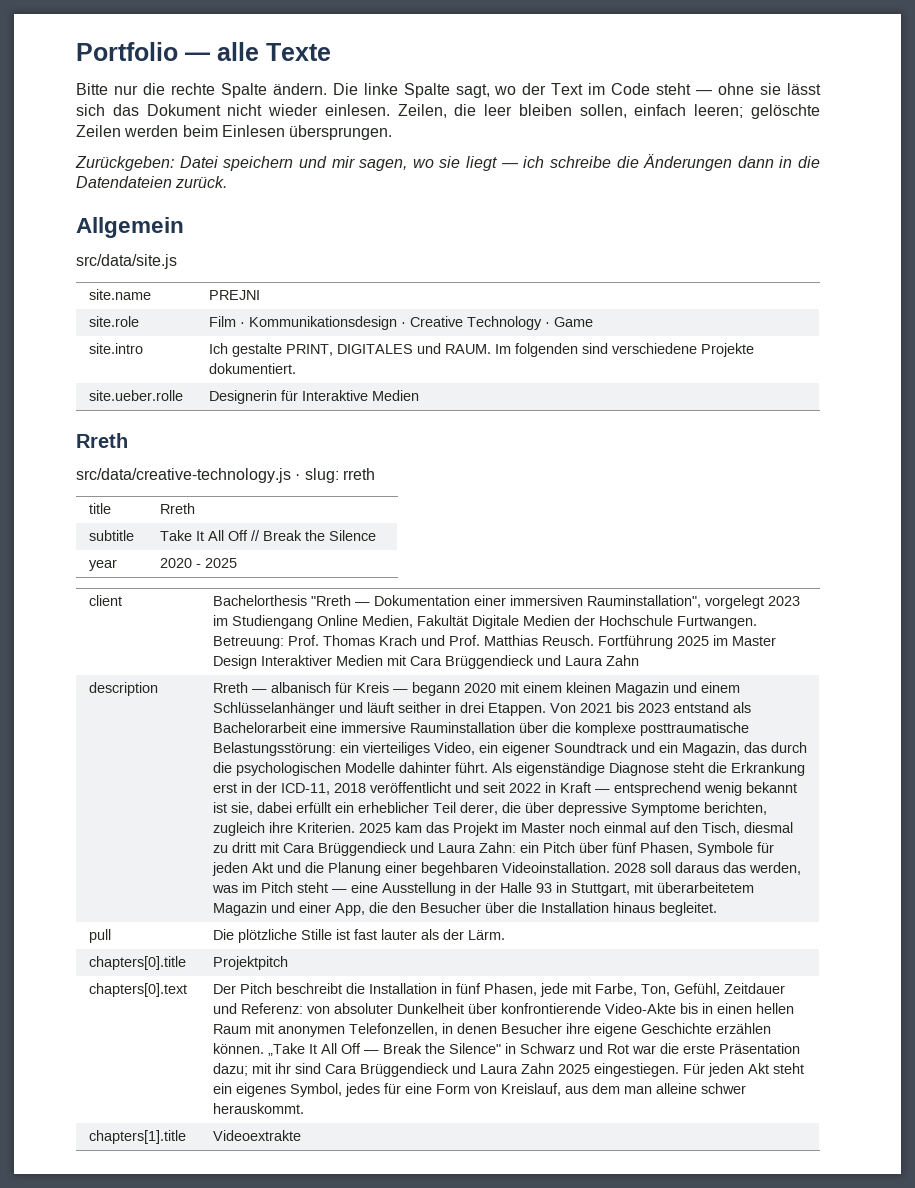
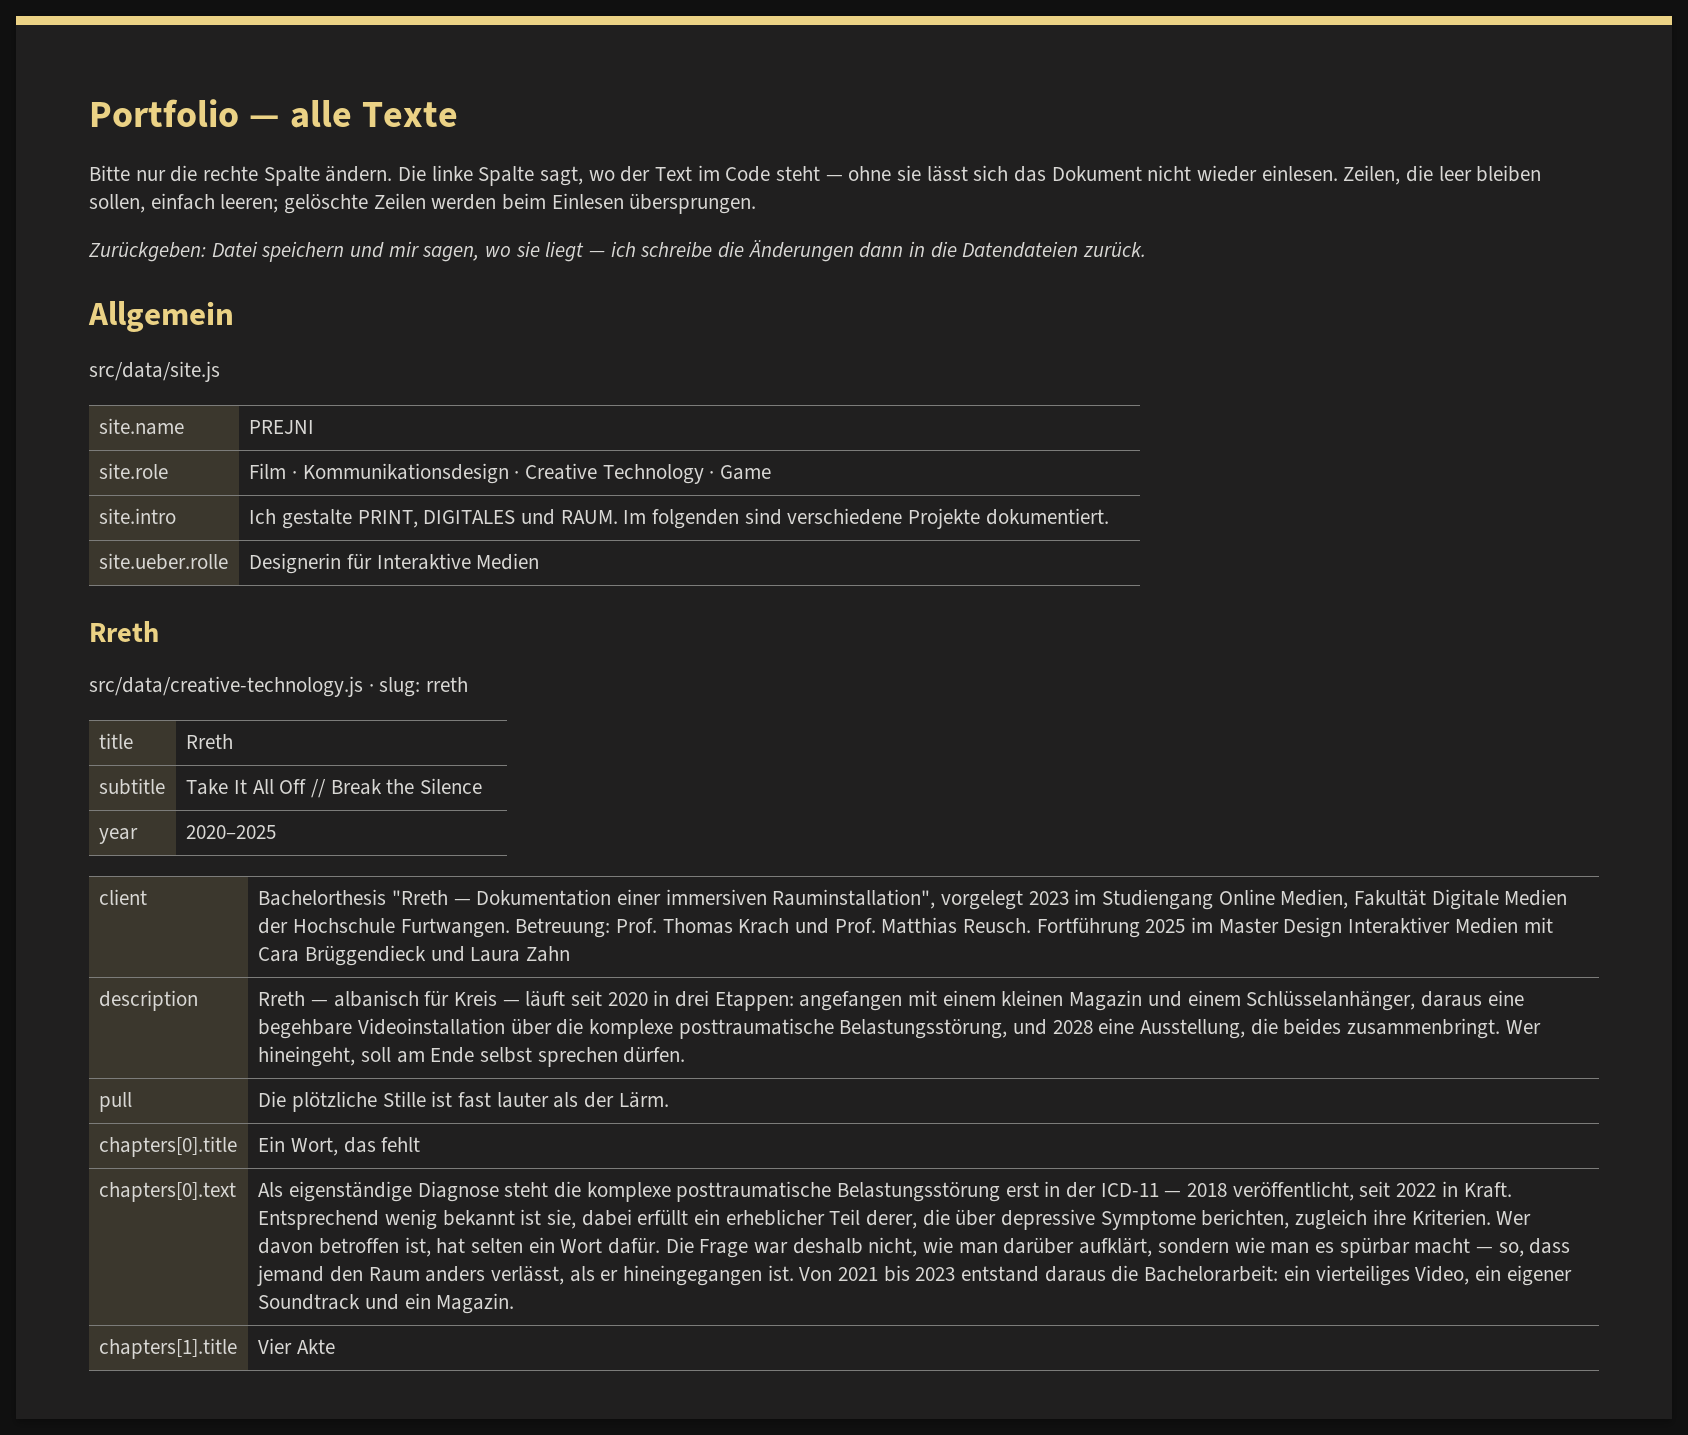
[159,558,237,568] 2020 - 2025 -> [186,825,277,839] 2020–2025
[411,682,496,696] begann 2020 -> [525,990,903,1011] läuft seit 2020 in drei Etappen: angefangen
[212,702,751,716] [212,722,749,736] [212,742,807,756] [212,762,488,776] Schlüsselanhänger und läuft seither in drei Etappen. Von 2021 bis 2023 entstand als Bachelorarbeit eine immersive Rauminstallation über die komplexe posttraumatische Belastungsstörung: ein vierteiliges Video, ein eigener Soundtrack und ein Magazin, das durch die psychologischen Modelle dahinter führt. -> [1246,990,1524,1011] [258,1018,1541,1039] [258,1046,686,1067] [99,1092,133,1112] [258,1091,669,1112] [99,1136,238,1157] [258,1136,421,1156] [99,1182,237,1202] Schlüsselanhänger, daraus eine begehbare Videoinstallation über die komplexe posttraumatische Belastungsstörung, und 2028 eine Ausstellung, die beides zusammenbringt. Wer hineingeht, soll am Ende selbst sprechen dürfen. // pull | Die plötzliche Stille ist fast lauter als der Lärm. // chapters[0].title | Ein Wort, das fehlt // chapters[0].text |
[730,762,805,776] [212,782,701,796] Erkrankung erst in der ICD-11, 2018 veröffentlicht und seit 2022 in Kraft — entsprechend -> [586,1181,1512,1202] [258,1210,380,1230] komplexe posttraumatische Belastungsstörung erst in der ICD-11 — 2018 veröffentlicht, seit 2022 in Kraft. Entsprechend
[358,822,793,836] [212,842,774,856] [211,862,801,876] [211,882,754,896] [212,902,717,916] [88,929,111,943] [212,929,505,943] [88,956,186,970] [212,956,288,970] [88,983,187,997] [212,983,785,997] [212,1003,794,1014] [212,1023,771,1037] [212,1043,800,1056] [212,1063,804,1077] [212,1083,746,1097] [212,1103,304,1114] 2025 kam das Projekt im Master noch einmal auf den Tisch, diesmal zu dritt mit Cara Brüggendieck und Laura Zahn: ein Pitch über fünf Phasen, Symbole für jeden Akt und die Planung einer begehbaren Videoinstallation. 2028 soll daraus das werden, was im Pitch steht — eine Ausstellung in der Halle 93 in Stuttgart, mit überarbeitetem Magazin und einer App, die den Besucher über die Installation hinaus begleitet. // pull | Die plötzliche Stille ist fast lauter als der Lärm. // chapters[0].title | Projektpitch // chapters[0].text | Der Pitch beschreibt die Installation in fünf Phasen, jede mit Farbe, Ton, Gefühl, Zeitdauer und Referenz: von absoluter Dunkelheit über konfrontierende Video-Akte bis in einen hellen Raum mit anonymen Telefonzellen, in denen Besucher ihre eigene Geschichte erzählen können. „Take It All Off — Break the Silence" in Schwarz und Rot war die erste Präsentation dazu; mit ihr sind Cara Brüggendieck und Laura Zahn 2025 eingestiegen. Für jeden Akt steht ein eigenes Symbol, jedes für eine Form von Kreislauf, aus dem man alleine schwer herauskommt. -> [1496,1211,1532,1225] [258,1237,1571,1258] [257,1265,1572,1286] [258,1293,515,1314] Wer davon betroffen ist, hat selten ein Wort dafür. Die Frage war deshalb nicht, wie man darüber aufklärt, sondern wie man es spürbar macht — so, dass jemand den Raum anders verlässt, als er hineingegangen ist. Von 2021 bis 2023 entstand daraus die Bachelorarbeit: ein vierteiliges Video, ein eigener Soundtrack und ein Magazin.
[212,1130,301,1141] Videoextrakte -> [258,1338,336,1354] Vier Akte

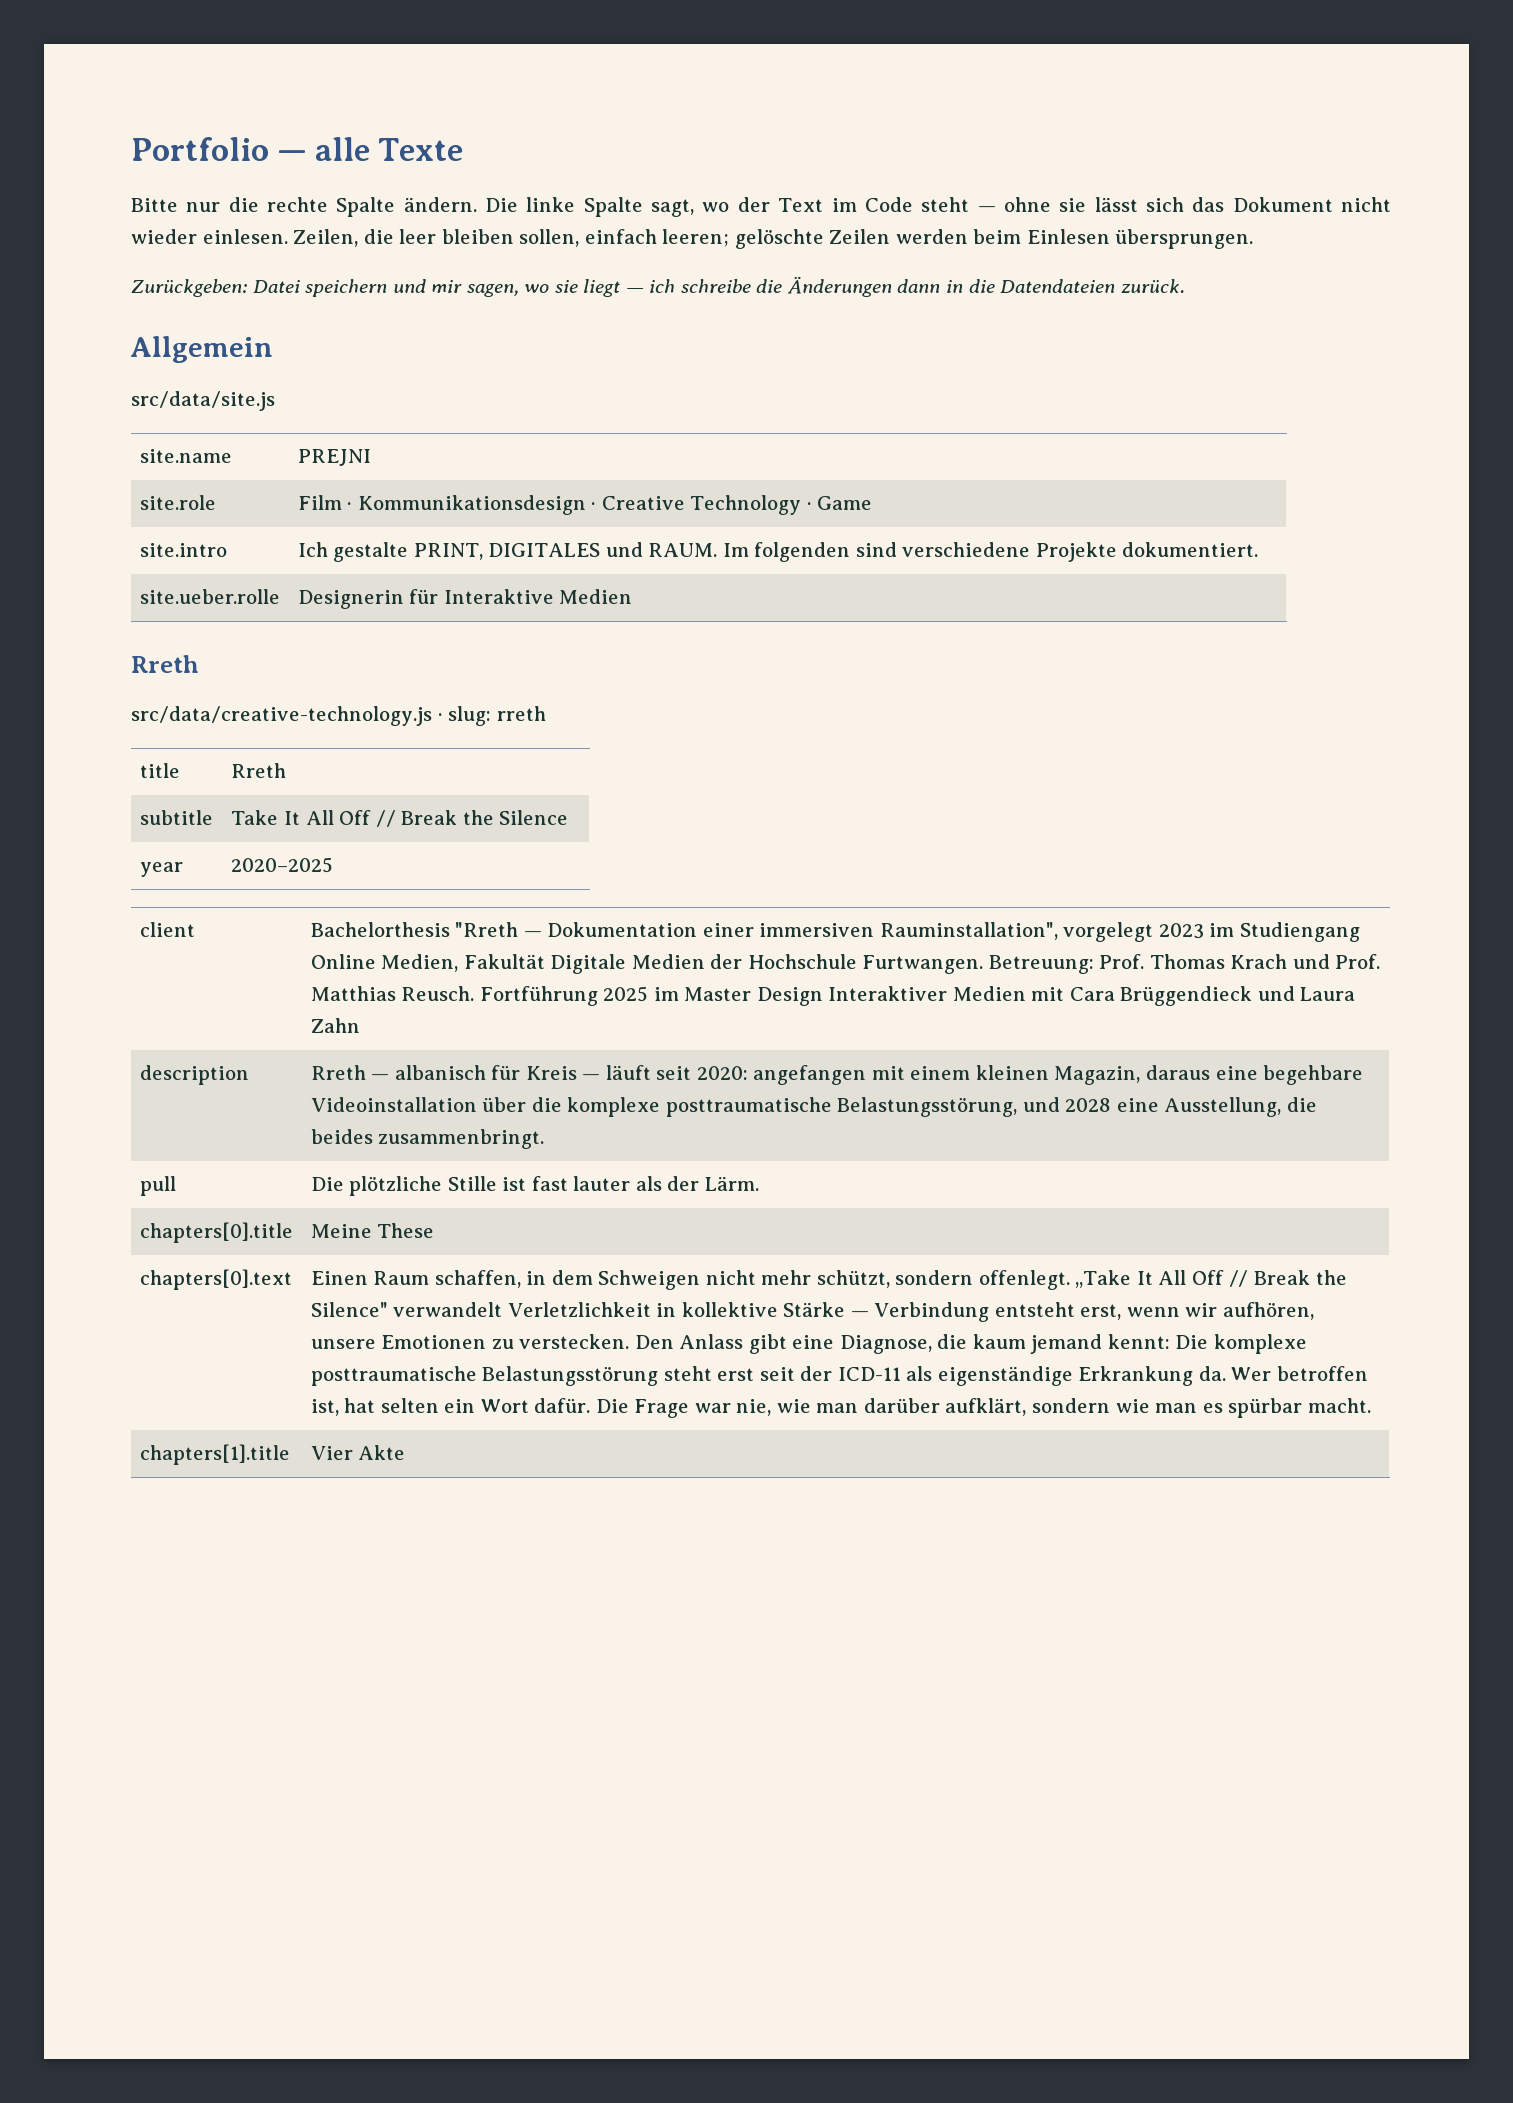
[607,990,1416,1011] 2020 in drei Etappen: angefangen mit einem kleinen Magazin und einem Schlüsselanhänger, -> [696,1065,1141,1085] 2020: angefangen mit einem kleinen Magazin,
[1505,1020,1541,1034] [258,1046,686,1067] Wer hineingeht, soll am Ende selbst sprechen dürfen. -> (545, 1139) none
[258,1136,421,1156] [99,1182,237,1202] [258,1181,1512,1202] [258,1209,1532,1230] [258,1238,314,1254] Ein Wort, das fehlt // chapters[0].text | Als eigenständige Diagnose steht die komplexe posttraumatische Belastungsstörung erst in der ICD-11 — 2018 veröffentlicht, seit 2022 in Kraft. Entsprechend wenig bekannt ist sie, dabei erfüllt ein erheblicher Teil derer, die über depressive Symptome berichten, zugleich ihre Kriterien. Wer davon -> [310,1223,435,1238] [139,1269,292,1290] [310,1270,1347,1290] [310,1302,1314,1322] [310,1334,1307,1354] [310,1366,1272,1386] Meine These // chapters[0].text | Einen Raum schaffen, in dem Schweigen nicht mehr schützt, sondern offenlegt. „Take It All Off // Break the Silence" verwandelt Verletzlichkeit in kollektive Stärke — Verbindung entsteht erst, wenn wir aufhören, unsere Emotionen zu verstecken. Den Anlass gibt eine Diagnose, die kaum jemand kennt: Die komplexe posttraumatische Belastungsstörung steht erst seit der ICD-11 als eigenständige Erkrankung da. Wer
[792,1237,918,1257] deshalb nicht, -> [736,1399,772,1416] nie,
[1414,1238,1571,1257] [257,1265,1572,1286] [258,1293,515,1314] macht — so, dass jemand den Raum anders verlässt, als er hineingegangen ist. Von 2021 bis 2023 entstand daraus die Bachelorarbeit: ein vierteiliges Video, ein eigener Soundtrack und ein Magazin. -> [1307,1398,1371,1413] macht.

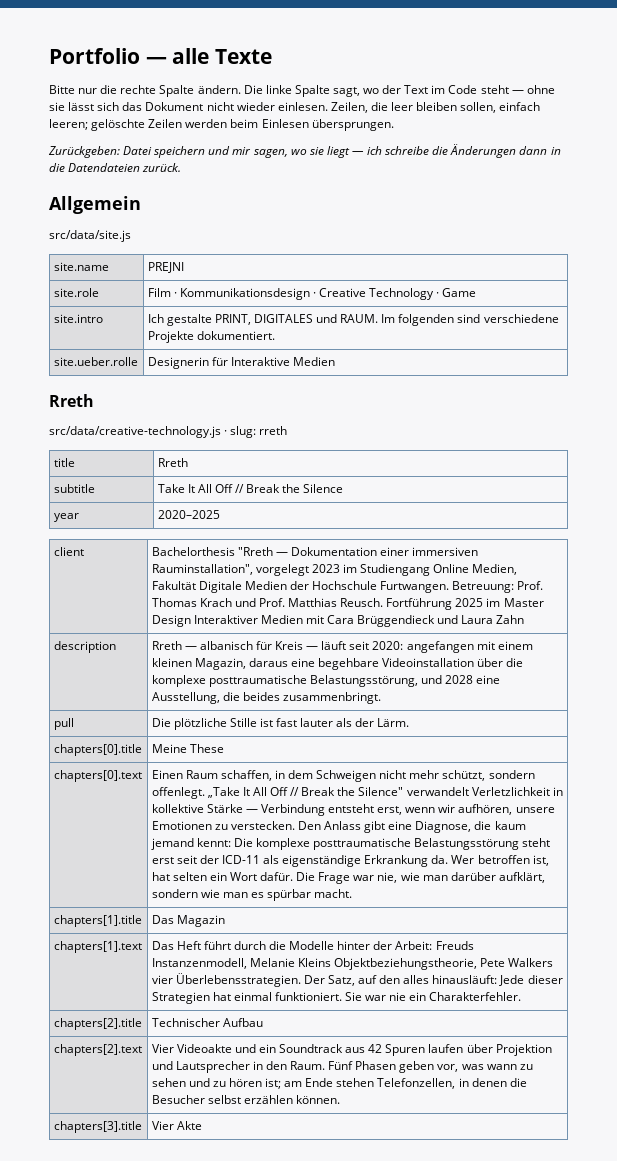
(290, 1454) none -> [151,915,225,927] [53,941,142,953] [151,941,474,950] [151,958,554,970] [151,973,563,987] [151,992,522,1004] [53,1018,142,1030] [151,1018,263,1027] [53,1044,142,1056] [151,1044,552,1056] [151,1061,533,1073] [151,1078,527,1089] [151,1095,340,1104] [53,1121,142,1133] | Das Magazin // chapters[1].text | Das Heft führt durch die Modelle hinter der Arbeit: Freuds Instanzenmodell, Melanie Kleins Objektbeziehungstheorie, Pete Walkers vier Überlebensstrategien. Der Satz, auf den alles hinausläuft: Jede dieser Strategien hat einmal funktioniert. Sie war nie ein Charakterfehler. // chapters[2].title | Technischer Aufbau // chapters[2].text | Vier Videoakte und ein Soundtrack aus 42 Spuren laufen über Projektion und Lautsprecher in den Raum. Fünf Phasen geben vor, was wann zu sehen und zu hören ist; am Ende stehen Telefonzellen, in denen die Besucher selbst erzählen können. // chapters[3].title

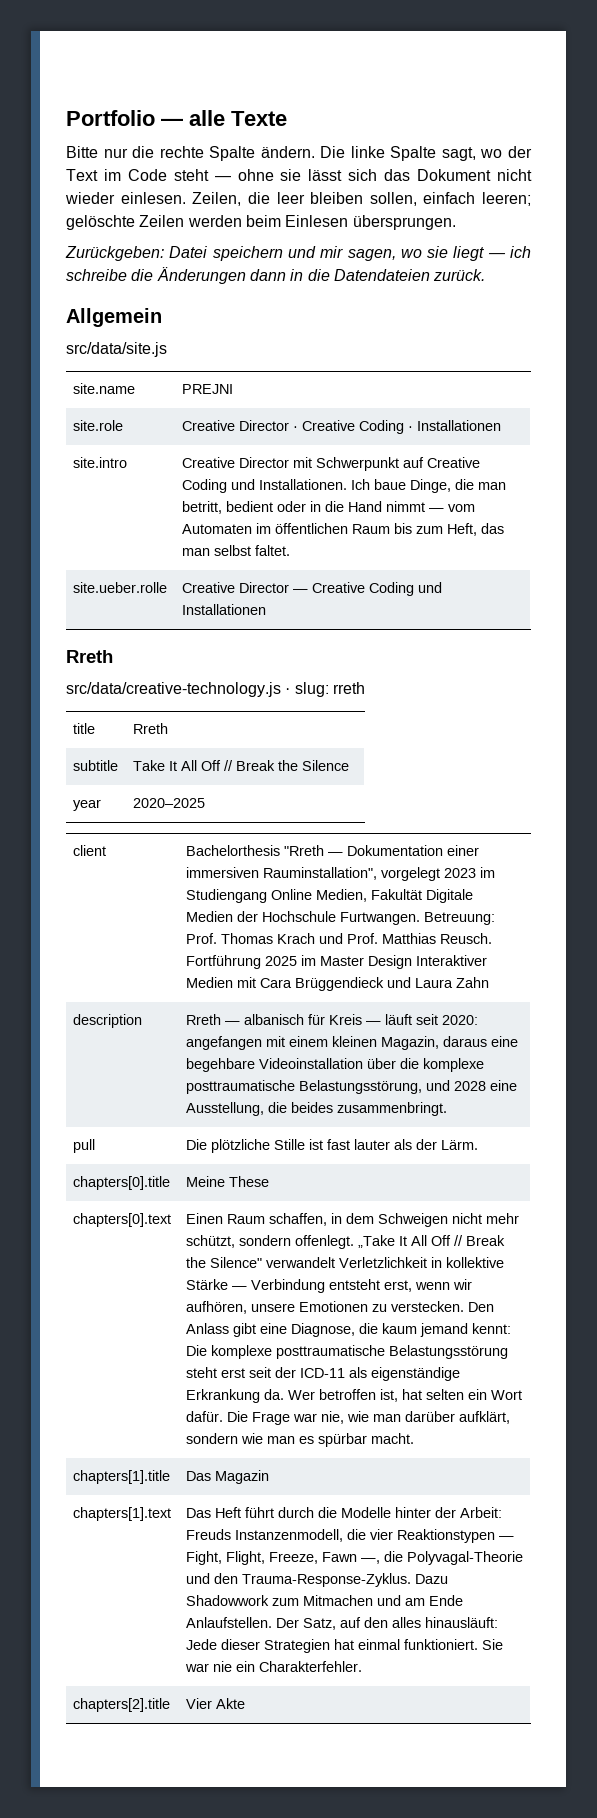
[147,288,477,300] [53,314,103,323] [147,314,559,326] [147,331,275,343] [53,357,138,366] [147,357,335,369] Film · Kommunikationsdesign · Creative Technology · Game // site.intro | Ich gestalte PRINT, DIGITALES und RAUM. Im folgenden sind verschiedene Projekte dokumentiert. // site.ueber.rolle | Designerin für Interaktive Medien -> [182,420,502,434] [73,457,128,468] [182,457,481,471] [182,479,507,493] [182,501,476,514] [182,523,505,536] [182,545,291,556] [73,582,168,593] [182,582,443,596] [182,604,267,615] Creative Director · Creative Coding · Installationen // site.intro | Creative Director mit Schwerpunkt auf Creative Coding und Installationen. Ich baue Dinge, die man betritt, bedient oder in die Hand nimmt — vom Automaten im öffentlichen Raum bis zum Heft, das man selbst faltet. // site.ueber.rolle | Creative Director — Creative Coding und Installationen
[249,958,554,970] [151,973,301,987] Melanie Kleins Objektbeziehungstheorie, Pete Walkers vier Überlebensstrategien. -> [347,1529,515,1543] [186,1551,524,1565] [186,1573,449,1587] [186,1595,464,1606] [186,1617,273,1628] die vier Reaktionstypen — Fight, Flight, Freeze, Fawn —, die Polyvagal-Theorie und den Trauma-Response-Zyklus. Dazu Shadowwork zum Mitmachen und am Ende Anlaufstellen.
[151,1018,263,1027] [53,1044,142,1056] [151,1044,552,1056] [151,1061,533,1073] [151,1078,527,1089] [151,1095,340,1104] [53,1121,142,1133] | Technischer Aufbau // chapters[2].text | Vier Videoakte und ein Soundtrack aus 42 Spuren laufen über Projektion und Lautsprecher in den Raum. Fünf Phasen geben vor, was wann zu sehen und zu hören ist; am Ende stehen Telefonzellen, in denen die Besucher selbst erzählen können. // chapters[3].title -> (171, 1705) none

